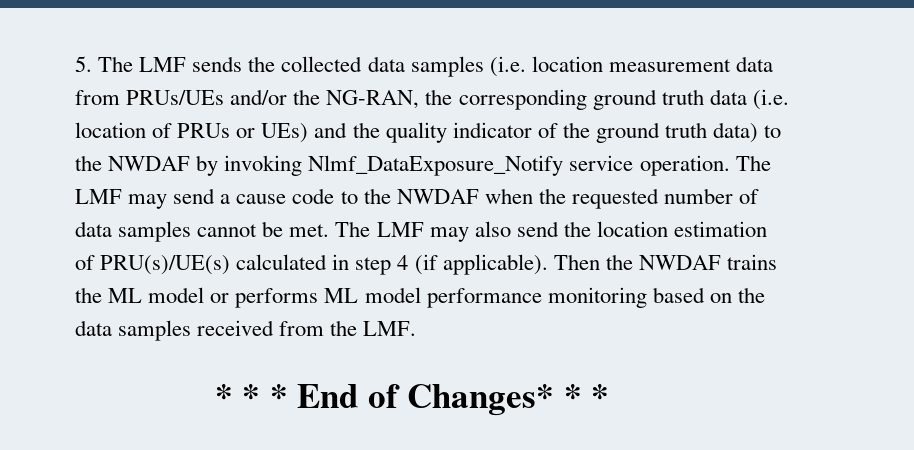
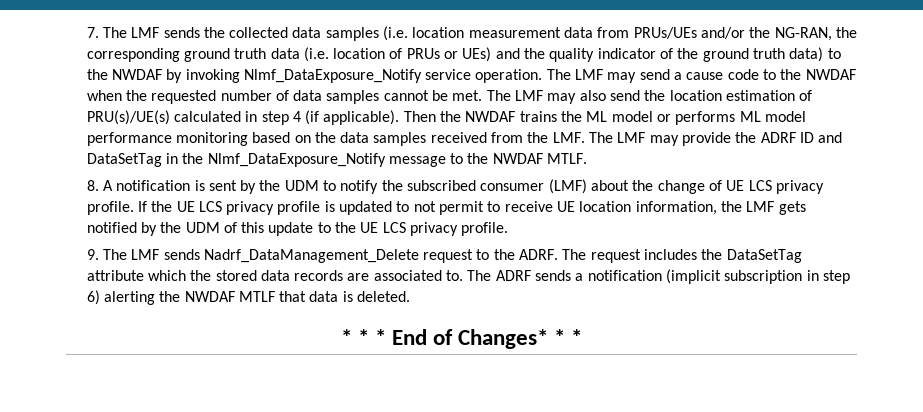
[75,56,93,72] 5. -> [86,27,99,38] 7.
(417, 328) none -> [589,132,843,146] [86,153,588,167] [86,179,824,194] [86,201,806,215] [86,222,509,236] [86,249,802,263] [86,269,850,284] [86,290,411,305] The LMF may provide the ADRF ID and DataSetTag in the Nlmf_DataExposure_Notify message to the NWDAF MTLF. // 8. A notification is sent by the UDM to notify the subscribed consumer (LMF) about the change of UE LCS privacy profile. If the UE LCS privacy profile is updated to not permit to receive UE location information, the LMF gets notified by the UDM of this update to the UE LCS privacy profile. // 9. The LMF sends Nadrf_DataManagement_Delete request to the ADRF. The request includes the DataSetTag attribute which the stored data records are associated to. The ADRF sends a notification (implicit subscription in step 6) alerting the NWDAF MTLF that data is deleted.

